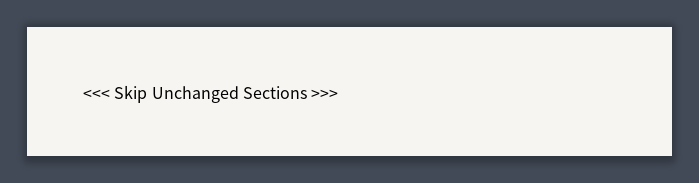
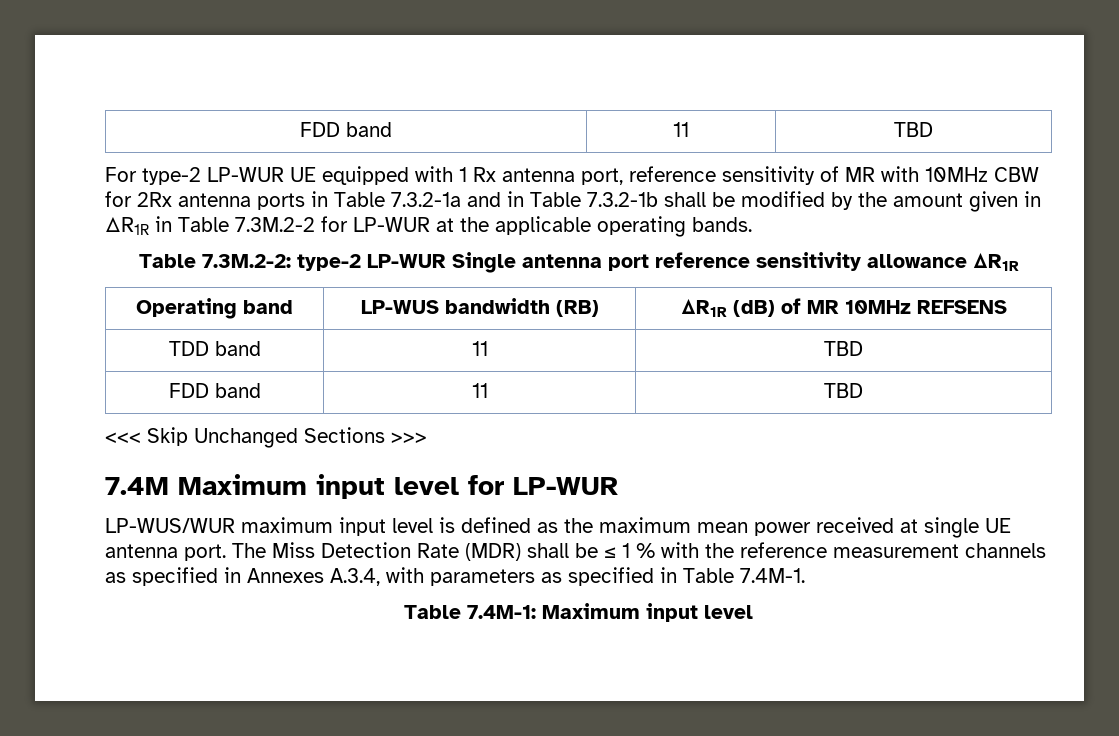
(83, 94) none -> [300,122,392,137] [673,122,689,137] [894,122,933,137] [105,166,1039,185] [105,191,1041,212] [105,216,752,237] [138,252,1019,273] [136,298,293,319] [360,298,599,317] [680,298,1007,317] [168,341,261,356] [471,341,488,356] [824,341,863,356] [168,383,261,398] [471,383,488,398] [824,383,863,398] FDD band | 11 | TBD // For type-2 LP-WUR UE equipped with 1 Rx antenna port, reference sensitivity of MR with 10MHz CBW for 2Rx antenna ports in Table 7.3.2-1a and in Table 7.3.2-1b shall be modified by the amount given in ΔR1R in Table 7.3M.2-2 for LP-WUR at the applicable operating bands. // Table 7.3M.2-2: type-2 LP-WUR Single antenna port reference sensitivity allowance ΔR1R // Operating band | LP-WUS bandwidth (RB) | ΔR1R (dB) of MR 10MHz REFSENS // TDD band | 11 | TBD // FDD band | 11 | TBD //
(339, 94) none -> [105,474,618,499] [105,517,1011,538] [105,542,1046,561] [105,567,805,586] [404,603,753,622] // 7.4M Maximum input level for LP-WUR // LP-WUS/WUR maximum input level is defined as the maximum mean power received at single UE antenna port. The Miss Detection Rate (MDR) shall be ≤ 1 % with the reference measurement channels as specified in Annexes A.3.4, with parameters as specified in Table 7.4M-1. // Table 7.4M-1: Maximum input level

